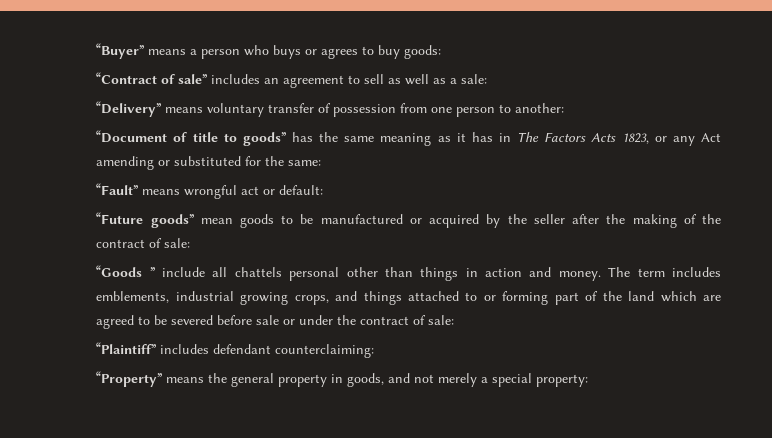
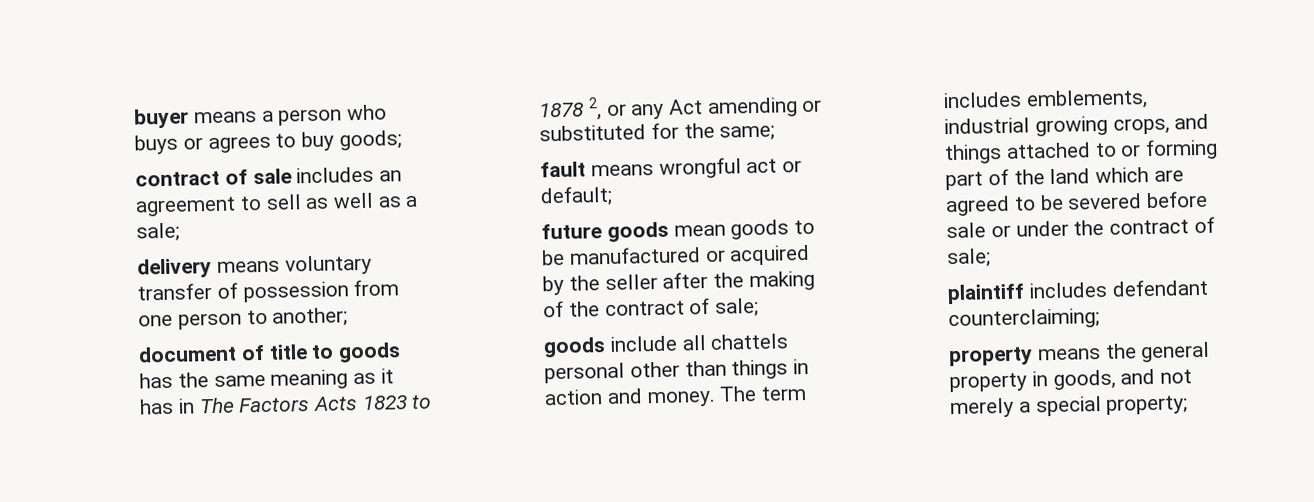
[96,43,146,59] “Buyer” -> [134,108,190,129] buyer
[404,45,442,59] [96,72,209,84] goods: // “Contract of sale” -> [338,130,402,151] [135,168,292,187] goods; // contract of sale
[461,74,488,84] [96,101,163,117] sale: // “Delivery” -> [136,222,181,242] [137,258,213,279] sale; // delivery
[515,103,565,113] [96,130,168,143] another: // “Document -> [272,307,349,327] [138,345,238,363] another; // document
[242,132,287,146] goods” -> [338,342,402,363] goods
[621,133,649,144] 1823, -> [361,394,433,411] [538,97,603,121] 1823 to 1878 2,
[288,160,322,166] [96,183,140,195] same: // “Fault” -> [719,125,776,141] [540,161,587,178] same; // fault
[279,185,324,195] [96,212,195,228] default: // “Future goods” -> [540,185,614,207] [541,221,670,242] default; // future goods
[164,238,191,248] [96,265,156,277] sale: // “Goods ” -> [714,297,760,317] [543,337,607,358] sale; // goods
[428,315,455,325] [96,342,375,358] [96,371,164,387] sale: // “Plaintiff” includes defendant counterclaiming: // “Property” -> [947,248,992,268] [947,278,1209,305] [948,308,1101,331] [949,346,1034,367] sale; // plaintiff includes defendant counterclaiming; // property
[536,374,589,387] property: -> [1106,395,1189,415] property;

